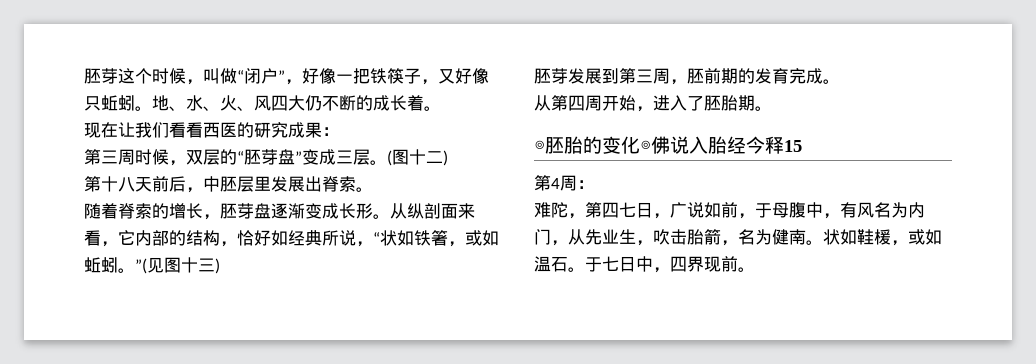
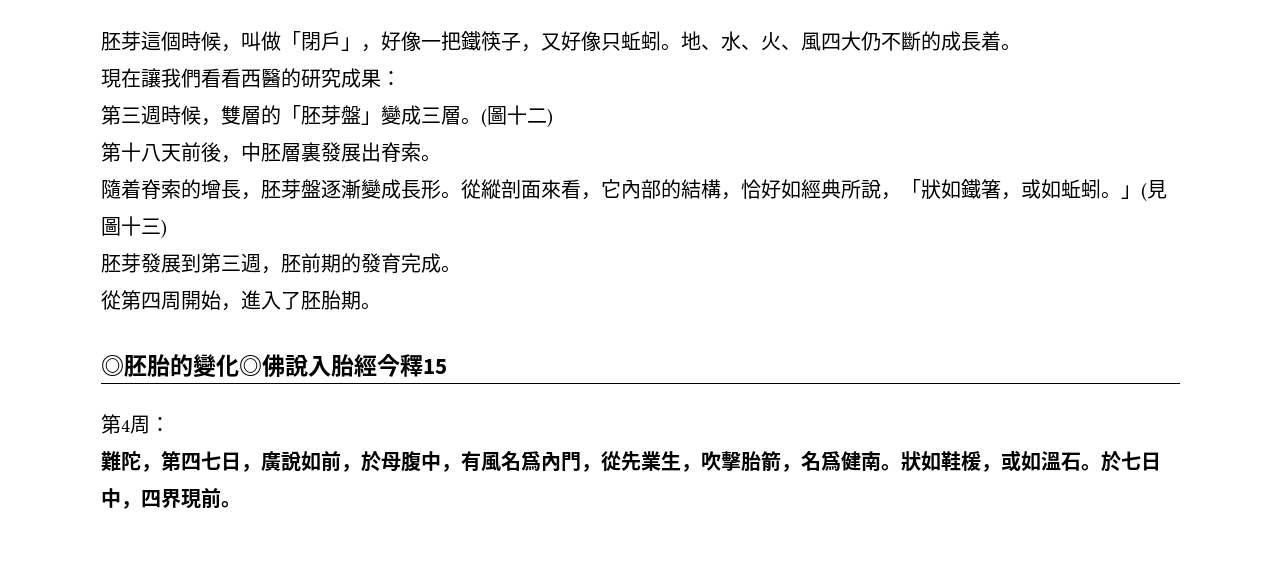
[84,68,169,84] 胚芽这个时 -> [101,31,201,51] 胚芽這個時
[237,68,285,84] “闭户” -> [281,31,361,51] 「閉戶」
[370,68,387,84] 铁 -> [461,31,481,51] 鐵
[254,95,271,111] 风 -> [801,32,821,51] 風
[339,95,407,111] 断的成长 -> [901,31,981,51] 斷的成長
[84,122,237,138] 现在让我们看看西医 -> [101,68,281,88] 現在讓我們看看西醫
[118,149,409,166] 周时候，双层的“胚芽盘”变成三层。(图 -> [141,105,507,128] 週時候，雙層的「胚芽盤」變成三層。(圖
[169,176,288,193] 后，中胚层里发 -> [201,142,341,163] 後，中胚層裏發
[84,203,101,219] 随 -> [101,179,121,199] 隨
[186,203,475,220] [84,230,431,247] 长，胚芽盘逐渐变成长形。从纵剖面来看，它内部的结构，恰好如经典所说，“状如铁 -> [221,179,981,200] 長，胚芽盤逐漸變成長形。從縱剖面來看，它內部的結構，恰好如經典所說，「狀如鐵
[135,257,181,274] ”(见图 -> [1121,180,1167,202] [101,217,121,236] 」(見圖
[568,68,585,84] 发 -> [141,253,161,273] 發
[653,68,670,84] 周 -> [241,253,261,273] 週
[755,68,772,84] 发 -> [361,253,381,273] 發
[534,95,670,112] 从第四周开始，进 -> [101,290,261,311] 從第四周開始，進
[602,136,621,154] 变 -> [193,354,216,378] 變
[670,136,784,154] 说入胎经今释 -> [285,354,423,377] 說入胎經今釋
[534,202,551,218] 难 -> [101,451,121,471] 難
[670,202,925,219] [534,229,840,246] 广说如前，于母腹中，有风名为内门，从先业生，吹击胎箭，名为健南。状 -> [261,451,921,472] 廣說如前，於母腹中，有風名爲內門，從先業生，吹擊胎箭，名爲健南。狀
[534,256,602,272] 温石。于 -> [1041,451,1121,472] 溫石。於
[704,256,721,272] 现 -> [181,489,201,509] 現

